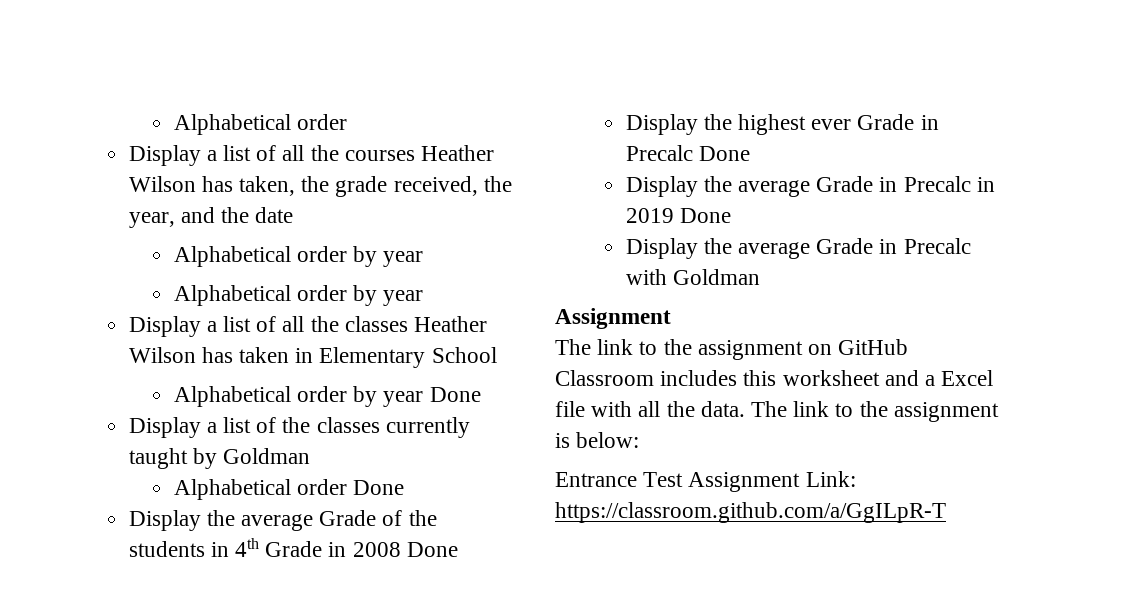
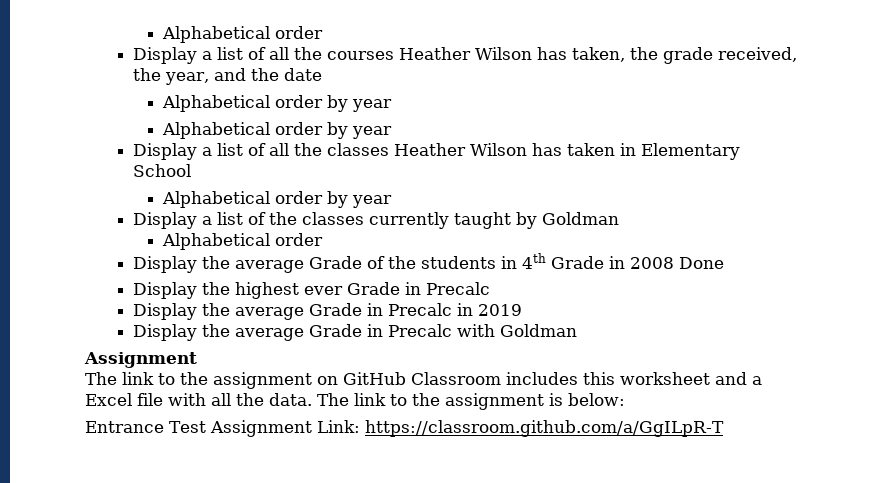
[429,387,481,402] Done -> (392, 201) none
[353,480,405,495] Done -> (323, 239) none
[698,146,750,161] Done -> (490, 288) none
[679,208,731,223] Done -> (522, 310) none

